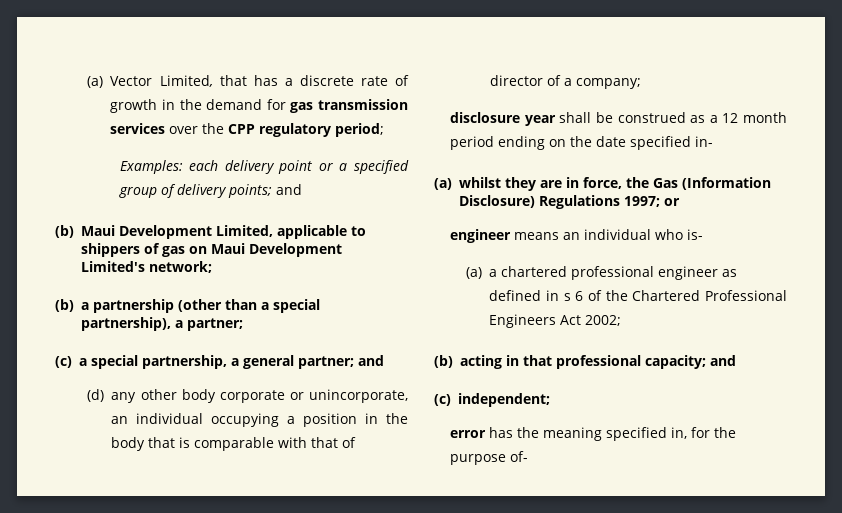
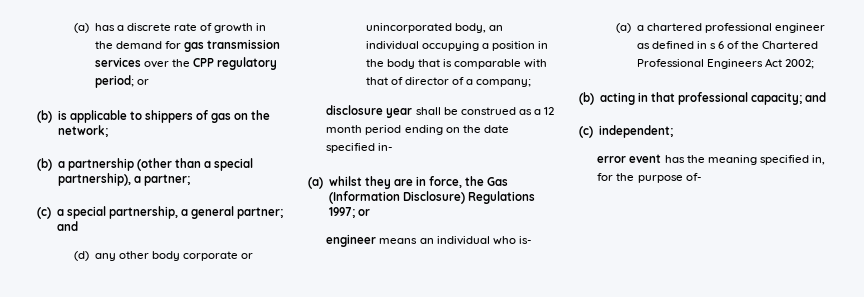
[87,75,247,88] (a) Vector Limited, that -> [73,23,89,33] (a)
[119,160,409,174] [118,184,302,198] [55,225,273,239] // Examples: each delivery point or a specified group of delivery points; and // (b) Maui Development Limited, -> [136,79,149,85] [37,110,67,123] or // (b) is
[211,243,342,257] [81,261,145,272] Maui Development Limited's -> [251,110,271,120] the
[309,389,408,403] unincorporate, -> [365,23,486,33] unincorporated body,
(487, 434) none -> [629,154,662,163] event

